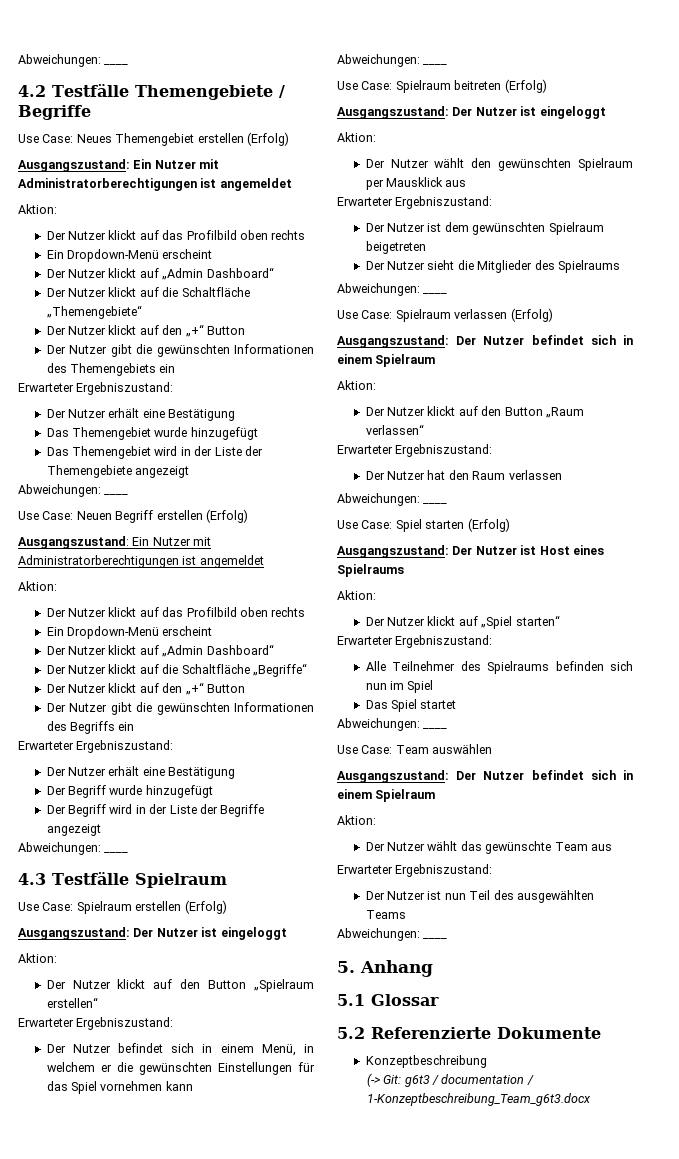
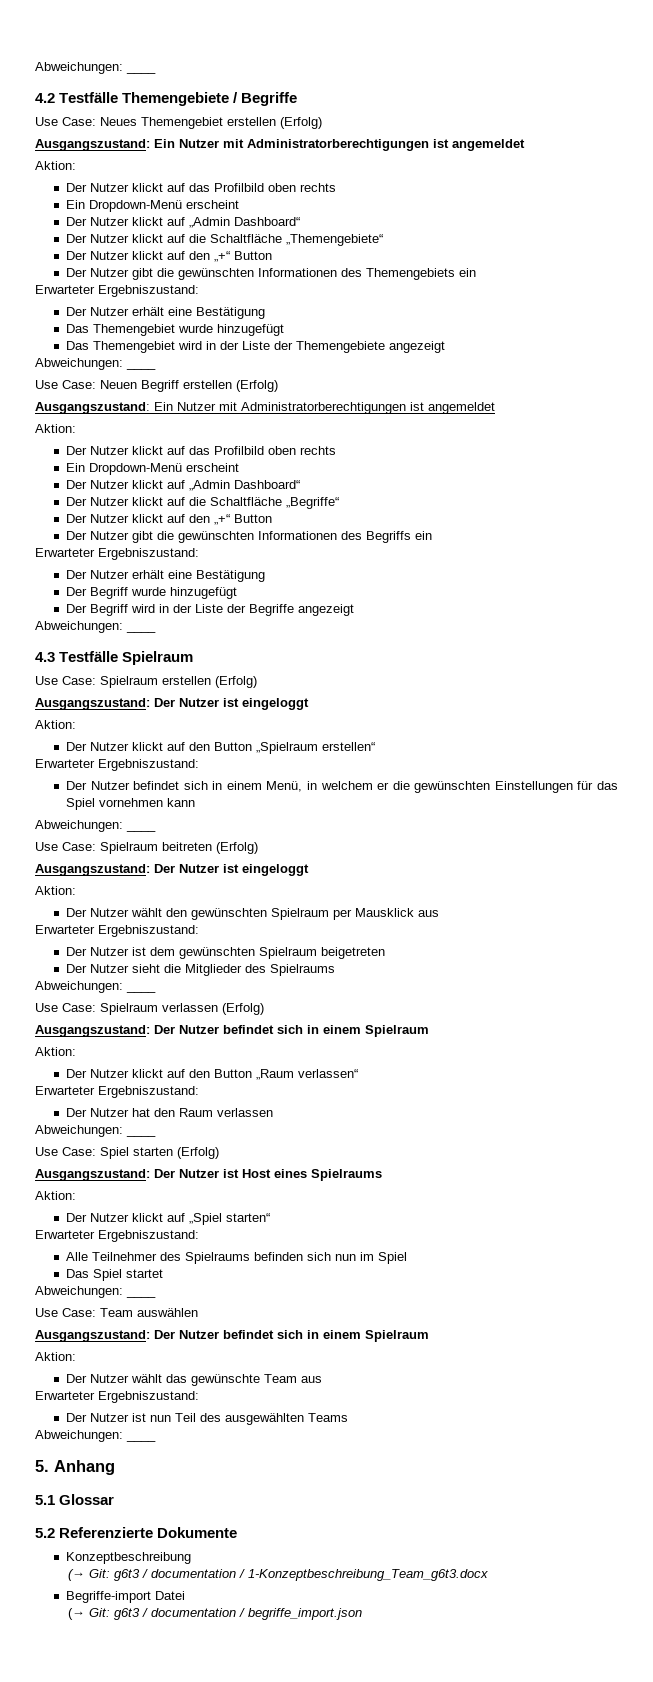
[366,1073,380,1087] (-> -> [68,1569,86,1581] (→
(591, 1099) none -> [65,1591,185,1603] [68,1608,363,1620] // Begriffe-import Datei // (→ Git: g6t3 / documentation / begriffe_import.json

